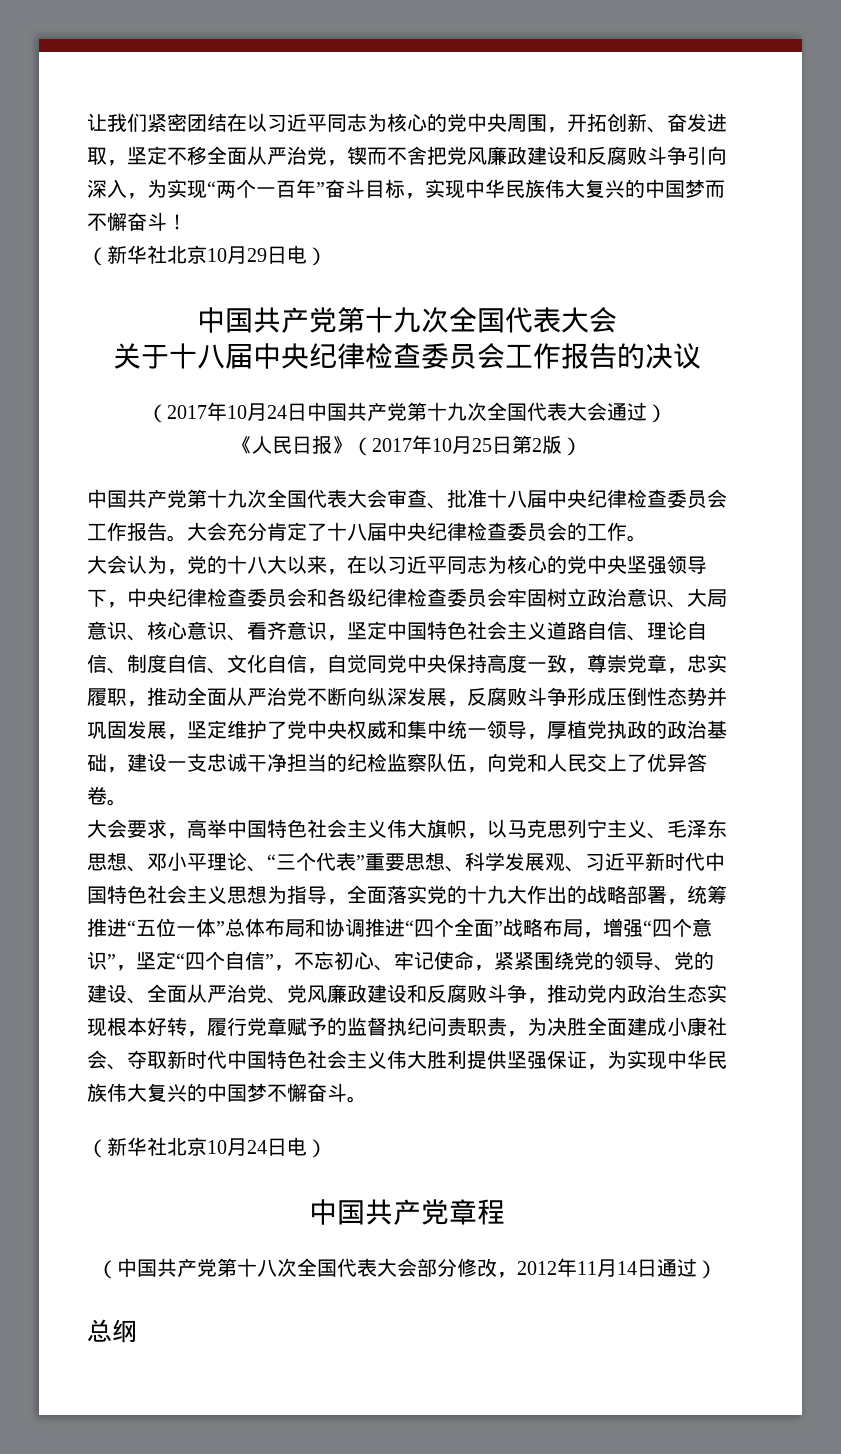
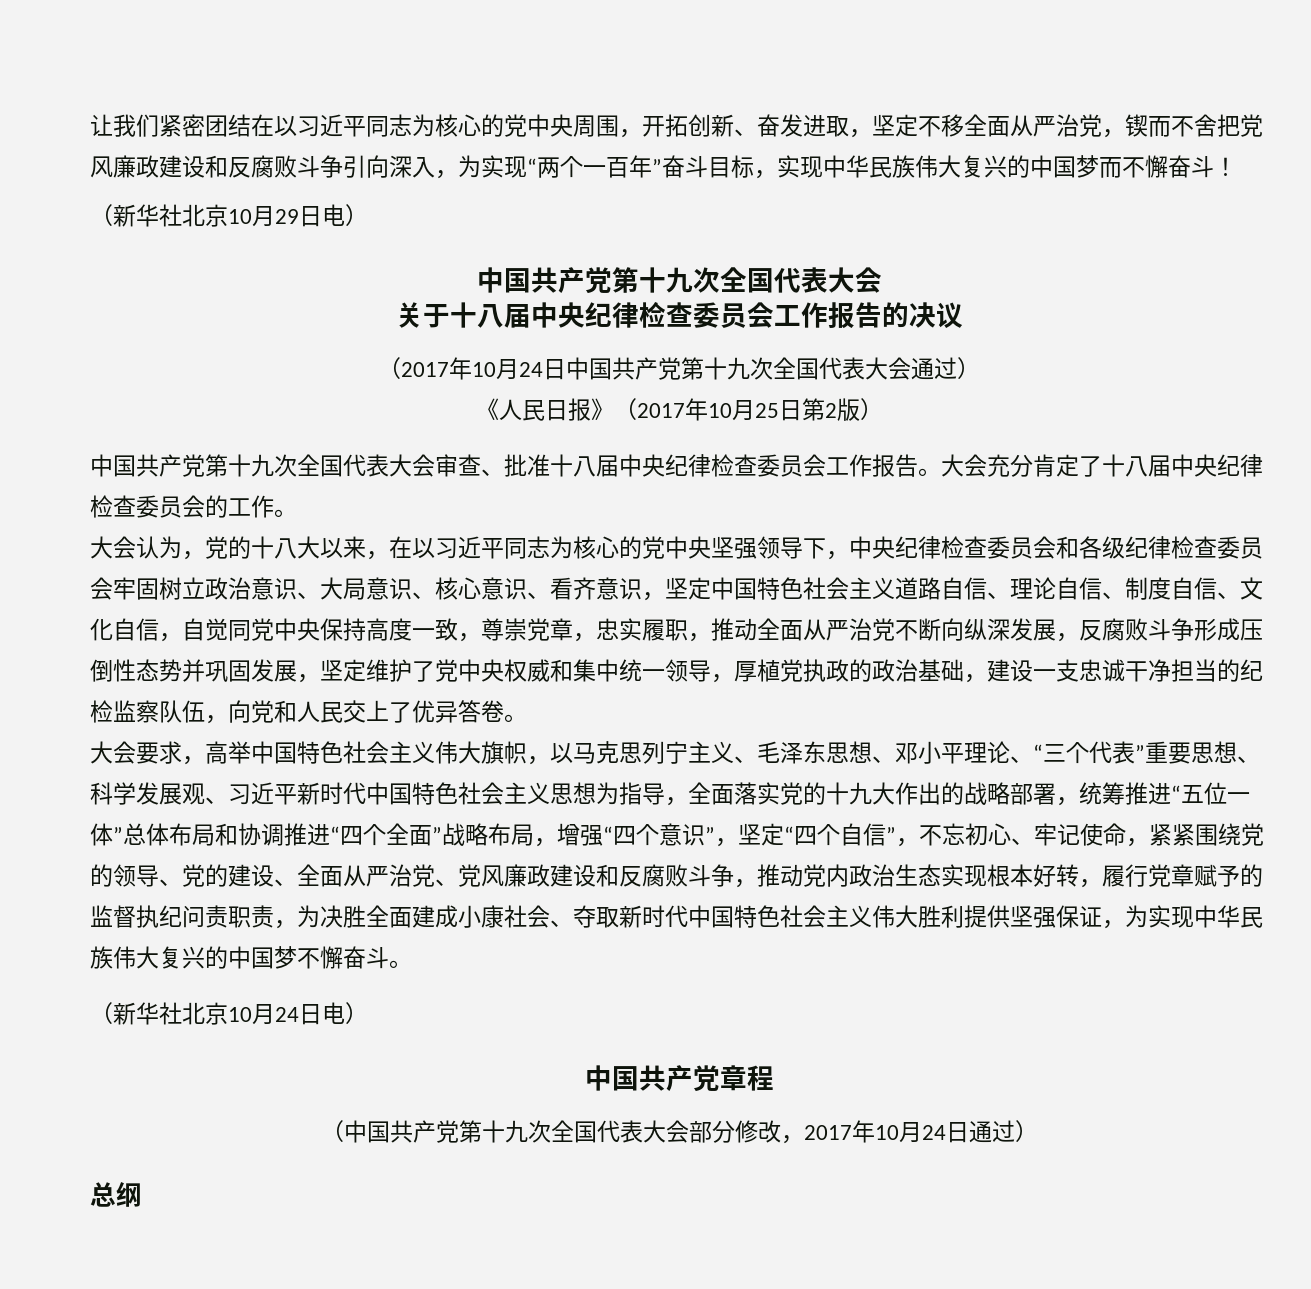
[257,1259,277,1277] 八 -> [504,1120,528,1143] 九
[517,1258,637,1277] 2012年11月14 -> [803,1120,946,1143] 2017年10月24

